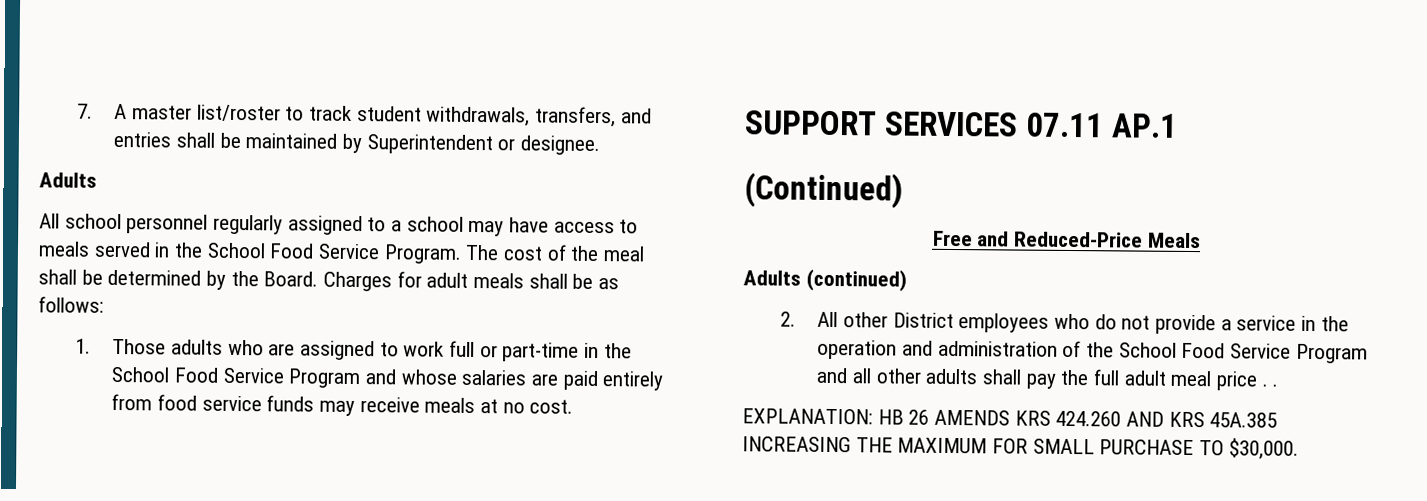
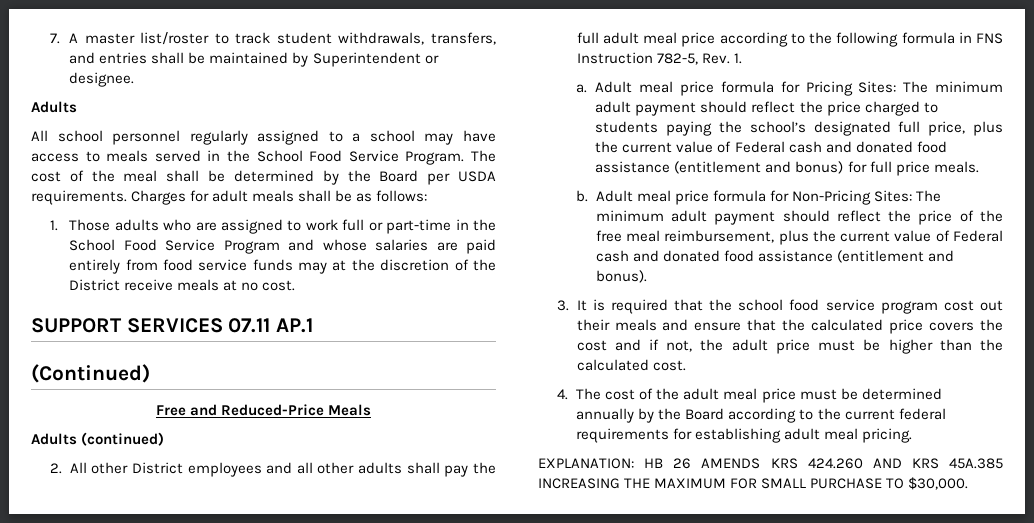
[263,271,319,287] Board. -> [379,170,496,185] [31,190,127,205] Board per USDA requirements.
(356, 408) none -> [332,259,497,271] [69,279,121,291] at the discretion of the District
[1054,313,1349,335] [817,339,1368,364] who do not provide a service in the operation and administration of the School Food Service Program -> (262, 469) none
[1261,383,1279,387] . . -> [719,32,1003,47] [576,52,742,65] [576,81,1004,96] [595,101,938,116] [595,121,1003,136] [595,141,947,153] [595,161,979,176] [576,190,942,205] [595,210,1004,225] [595,230,1004,245] [595,250,955,263] [595,270,647,283] [557,299,1003,314] [576,319,1003,334] [576,339,1003,354] [576,359,686,371] [557,388,942,403] [576,408,946,423] [576,428,913,443] according to the following formula in FNS Instruction 782-5, Rev. 1. // a. Adult meal price formula for Pricing Sites: The minimum adult payment should reflect the price charged to students paying the school’s designated full price, plus the current value of Federal cash and donated food assistance (entitlement and bonus) for full price meals. // b. Adult meal price formula for Non-Pricing Sites: The minimum adult payment should reflect the price of the free meal reimbursement, plus the current value of Federal cash and donated food assistance (entitlement and bonus). // 3. It is required that the school food service program cost out their meals and ensure that the calculated price covers the cost and if not, the adult price must be higher than the calculated cost. // 4. The cost of the adult meal price must be determined annually by the Board according to the current federal requirements for establishing adult meal pricing.

